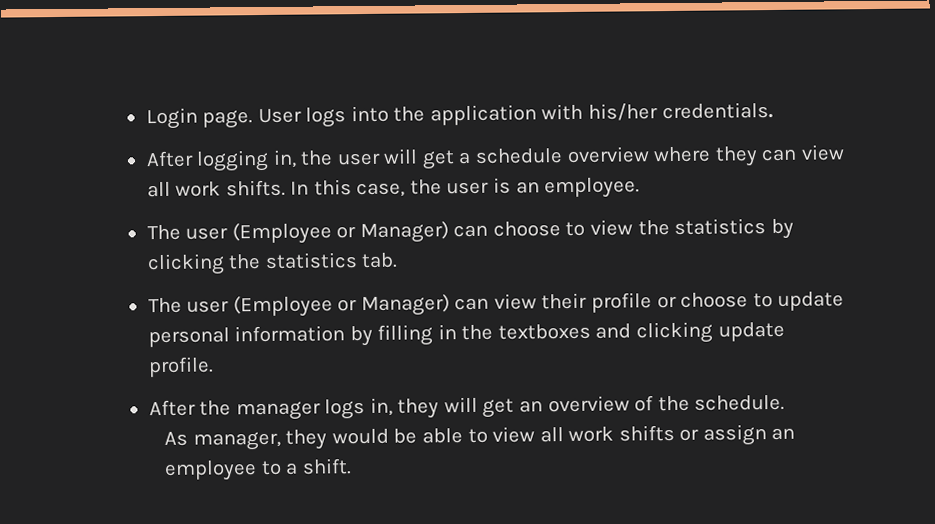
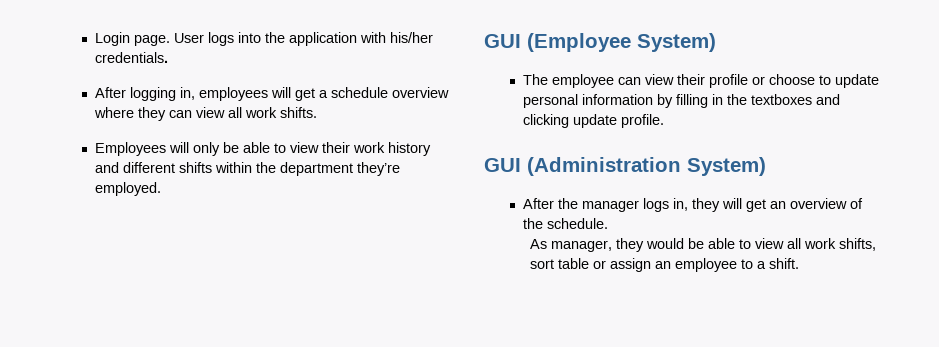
[300,150,381,166] the user -> [198,87,268,101] employees
[290,177,641,199] [146,218,794,245] [146,252,399,276] [147,294,450,318] In this case, the user is an employee. // The user (Employee or Manager) can choose to view the statistics by clicking the statistics tab. // The user (Employee or Manager) -> [94,142,431,156] [94,162,400,176] [94,182,161,196] [484,33,716,52] [522,74,614,88] // Employees will only be able to view their work history and different shifts within the department they’re employed. // GUI (Employee System) // The employee
(214, 367) none -> [484,157,766,176] // GUI (Administration System)
[618,424,675,442] shifts -> [838,238,876,251] [529,258,589,269] shifts, sort table

